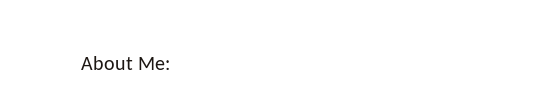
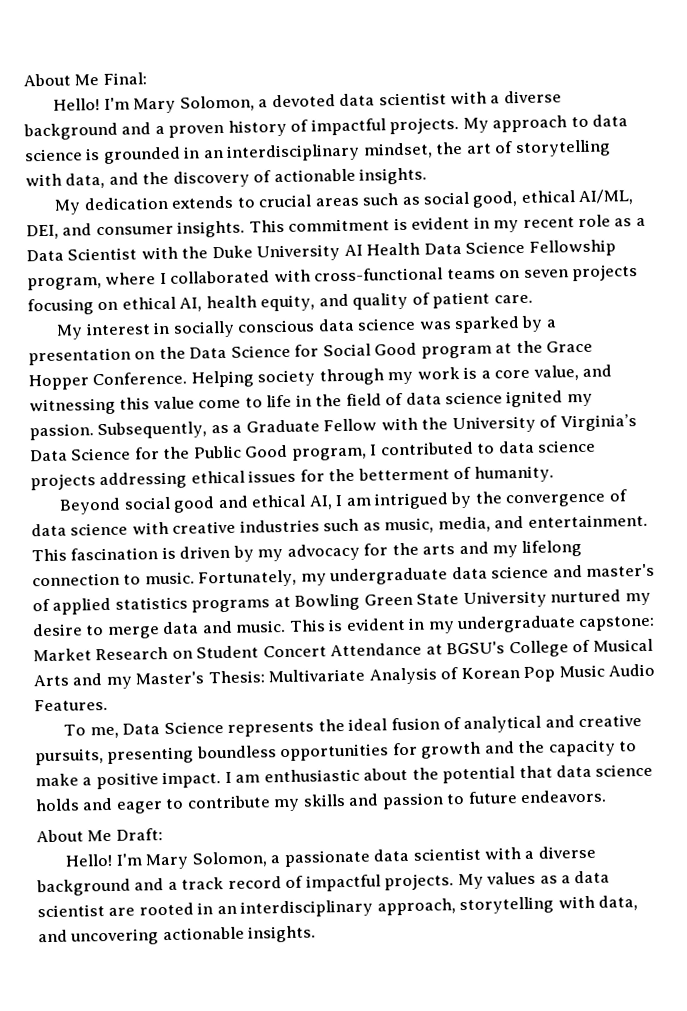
[81,56,171,70] About Me: -> [23,72,147,87] [53,90,562,114] [23,114,629,141] [24,139,611,164] [25,167,428,189] [54,189,634,215] [26,214,646,240] [26,239,616,262] [27,264,639,291] [27,291,533,316] [56,315,557,340] [28,340,594,366] [28,364,613,391] [29,390,593,416] [29,414,637,441] [30,439,597,462] [30,465,554,491] [59,489,627,515] [31,513,648,537] [31,539,583,562] [32,563,656,588] [32,589,651,615] [32,615,656,639] [33,638,653,662] [33,663,656,690] [34,698,108,712] [63,714,643,739] [35,739,638,766] [35,763,654,790] [35,789,607,814] [36,828,163,843] [65,845,596,870] [36,870,611,897] [37,895,639,918] [38,925,317,946] About Me Final: // Hello! I'm Mary Solomon, a devoted data scientist with a diverse background and a proven history of impactful projects. My approach to data science is grounded in an interdisciplinary mindset, the art of storytelling with data, and the discovery of actionable insights. // My dedication extends to crucial areas such as social good, ethical AI/ML, DEI, and consumer insights. This commitment is evident in my recent role as a Data Scientist with the Duke University AI Health Data Science Fellowship program, where I collaborated with cross-functional teams on seven projects focusing on ethical AI, health equity, and quality of patient care. // My interest in socially conscious data science was sparked by a presentation on the Data Science for Social Good program at the Grace Hopper Conference. Helping society through my work is a core value, and witnessing this value come to life in the field of data science ignited my passion. Subsequently, as a Graduate Fellow with the University of Virginia’s Data Science for the Public Good program, I contributed to data science projects addressing ethical issues for the betterment of humanity. // Beyond social good and ethical AI, I am intrigued by the convergence of data science with creative industries such as music, media, and entertainment. This fascination is driven by my advocacy for the arts and my lifelong connection to music. Fortunately, my undergraduate data science and master's of applied statistics programs at Bowling Green State University nurtured my desire to merge data and music. This is evident in my undergraduate capstone: Market Research on Student Concert Attendance at BGSU's College of Musical Arts and my Master's Thesis: Multivariate Analysis of Korean Pop Music Audio Features. // To me, Data Science represents the ideal fusion of analytical and creative pursuits, presenting boundless opportunities for growth and the capacity to make a positive impact. I am enthusiastic about the potential that data science holds and eager to contribute my skills and passion to future endeavors. // About Me Draft: // Hello! I'm Mary Solomon, a passionate data scientist with a diverse background and a track record of impactful projects. My values as a data scientist are rooted in an interdisciplinary approach, storytelling with data, and uncovering actionable insights.

